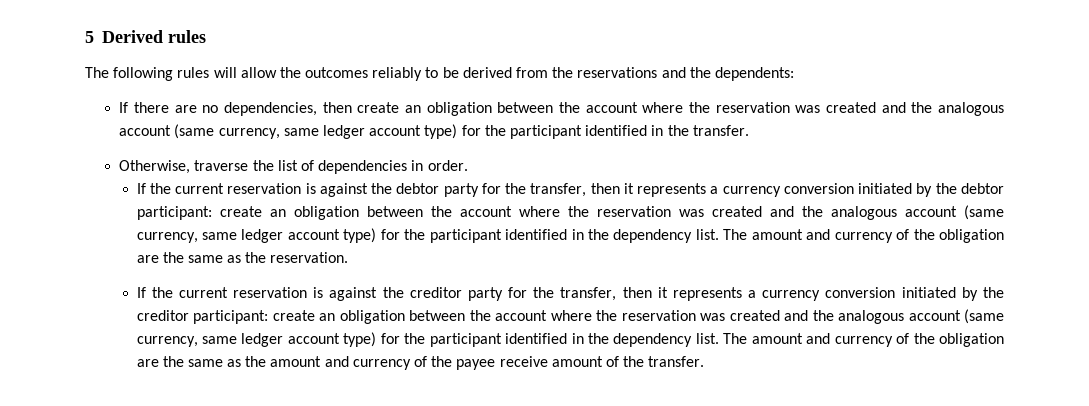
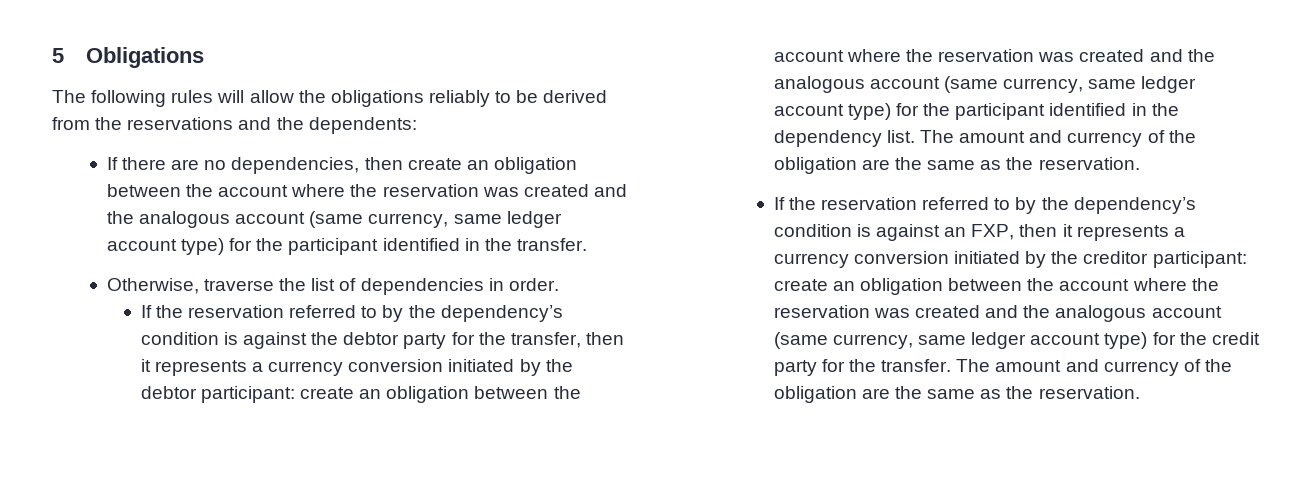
[102,30,207,43] Derived rules -> [85,47,204,68] Obligations
[305,67,369,78] outcomes -> [330,90,424,107] obligations
[175,183,302,194] current reservation -> [188,305,563,322] [140,332,219,345] reservation referred to by the dependency’s condition
[178,287,617,301] current reservation is against the creditor party for the transfer, -> [821,197,1196,214] [773,224,1015,241] reservation referred to by the dependency’s condition is against an FXP,
[429,333,719,347] participant identified in the dependency list. -> [1211,332,1260,345] [773,359,952,376] credit party for the transfer.
[270,356,705,370] amount and currency of the payee receive amount of the transfer. -> [1038,386,1140,399] reservation.

